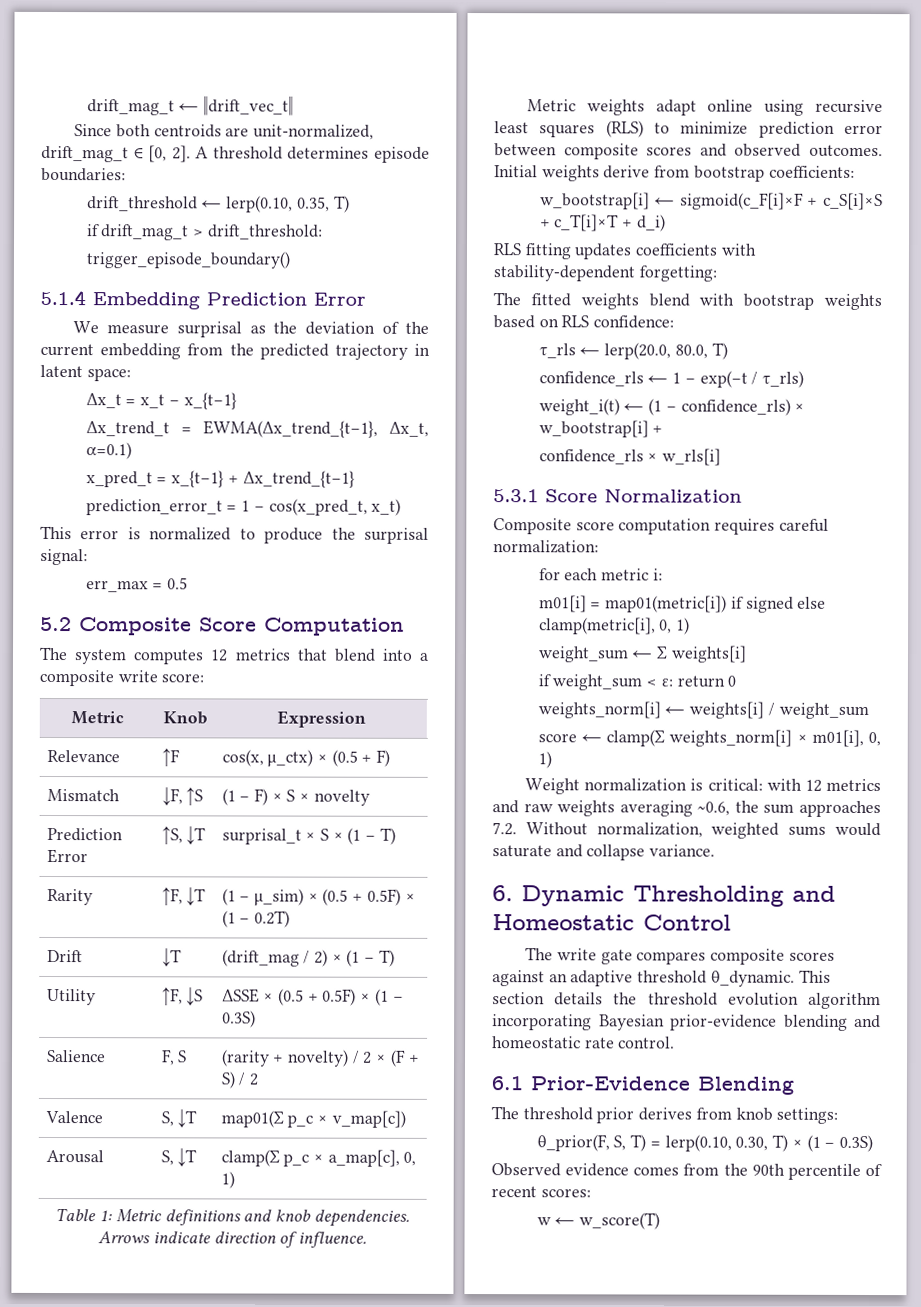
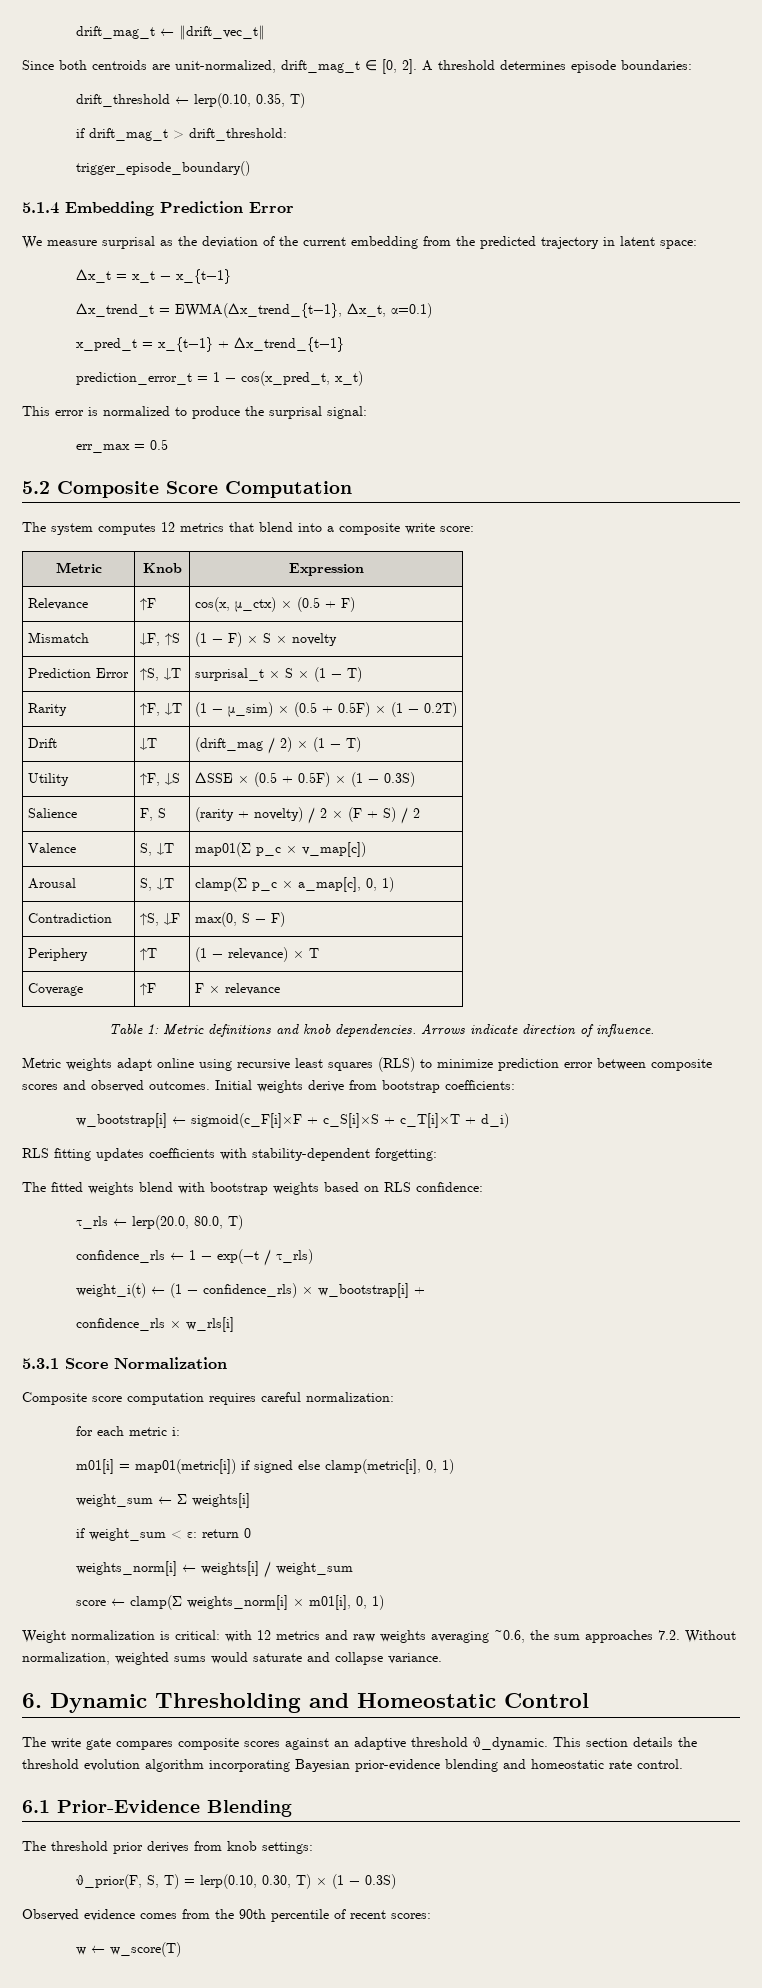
(235, 1180) none -> [27,913,112,923] [139,913,180,926] [194,912,285,927] [27,948,88,961] [139,948,157,961] [194,947,319,962] [27,983,83,996] [139,983,156,996] [194,983,280,995] // Contradiction | ↑S, ↓F | max(0, S − F) // Periphery | ↑T | (1 − relevance) × T // Coverage | ↑F | F × relevance

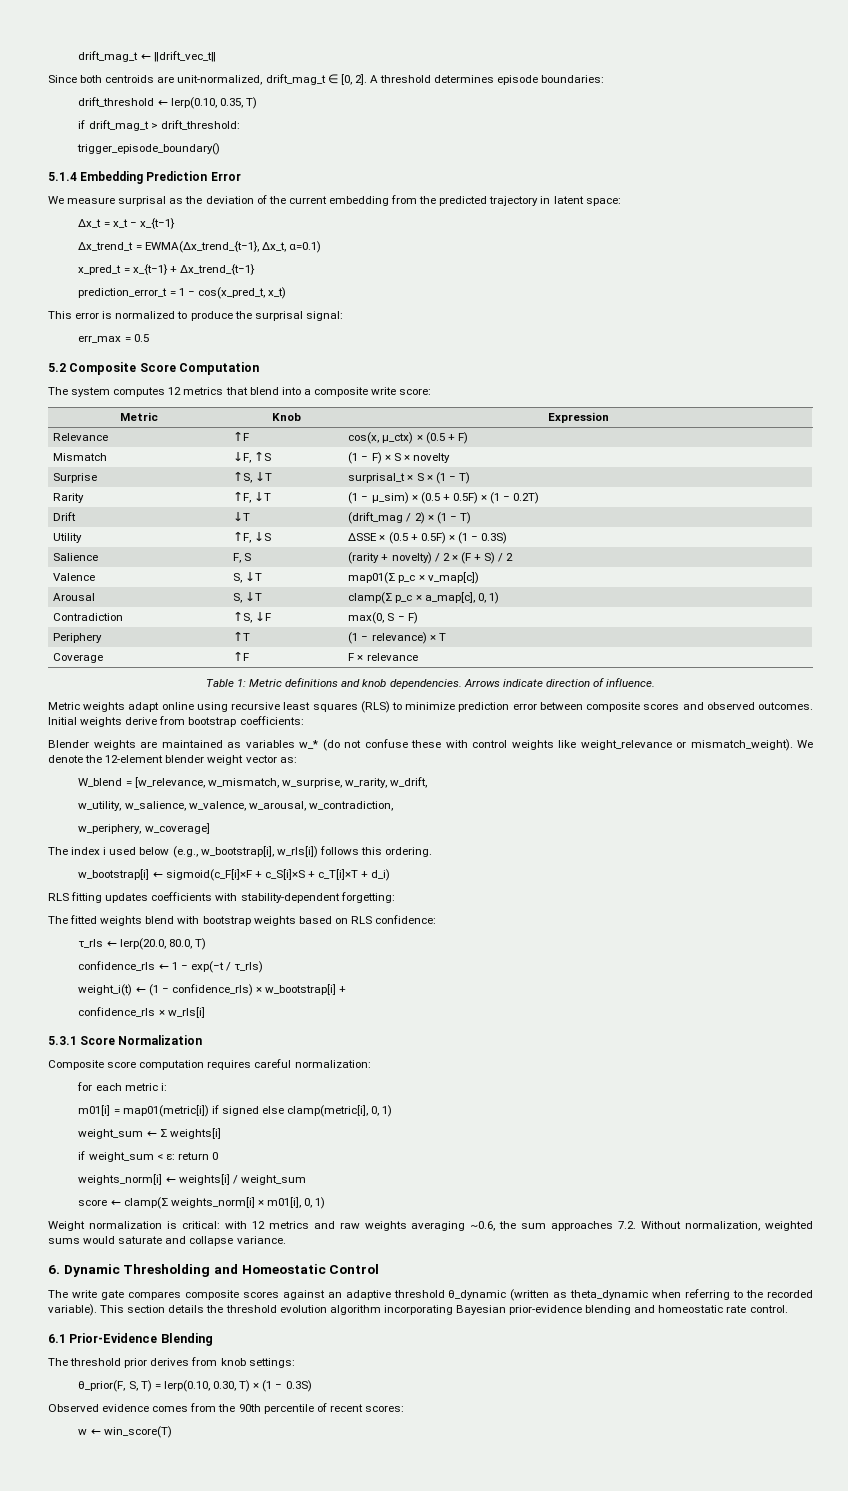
[27,668,129,678] Prediction Error -> [53,473,98,483] Surprise
(515, 1085) none -> [48,739,813,751] [48,755,297,765] [78,777,428,788] [78,801,393,811] [78,823,210,834] [48,846,433,858] // Blender weights are maintained as variables w_* (do not confuse these with control weights like weight_relevance or mismatch_weight). We denote the 12-element blender weight vector as: // W_blend = [w_relevance, w_mismatch, w_surprise, w_rarity, w_drift, // w_utility, w_salience, w_valence, w_arousal, w_contradiction, // w_periphery, w_coverage] // The index i used below (e.g., w_bootstrap[i], w_rls[i]) follows this ordering.
[473,1737,548,1750] θ_dynamic. -> [448,1289,814,1301] [48,1304,97,1316] θ_dynamic (written as theta_dynamic when referring to the recorded variable).
[110,1942,182,1957] w_score(T) -> [103,1426,172,1438] win_score(T)

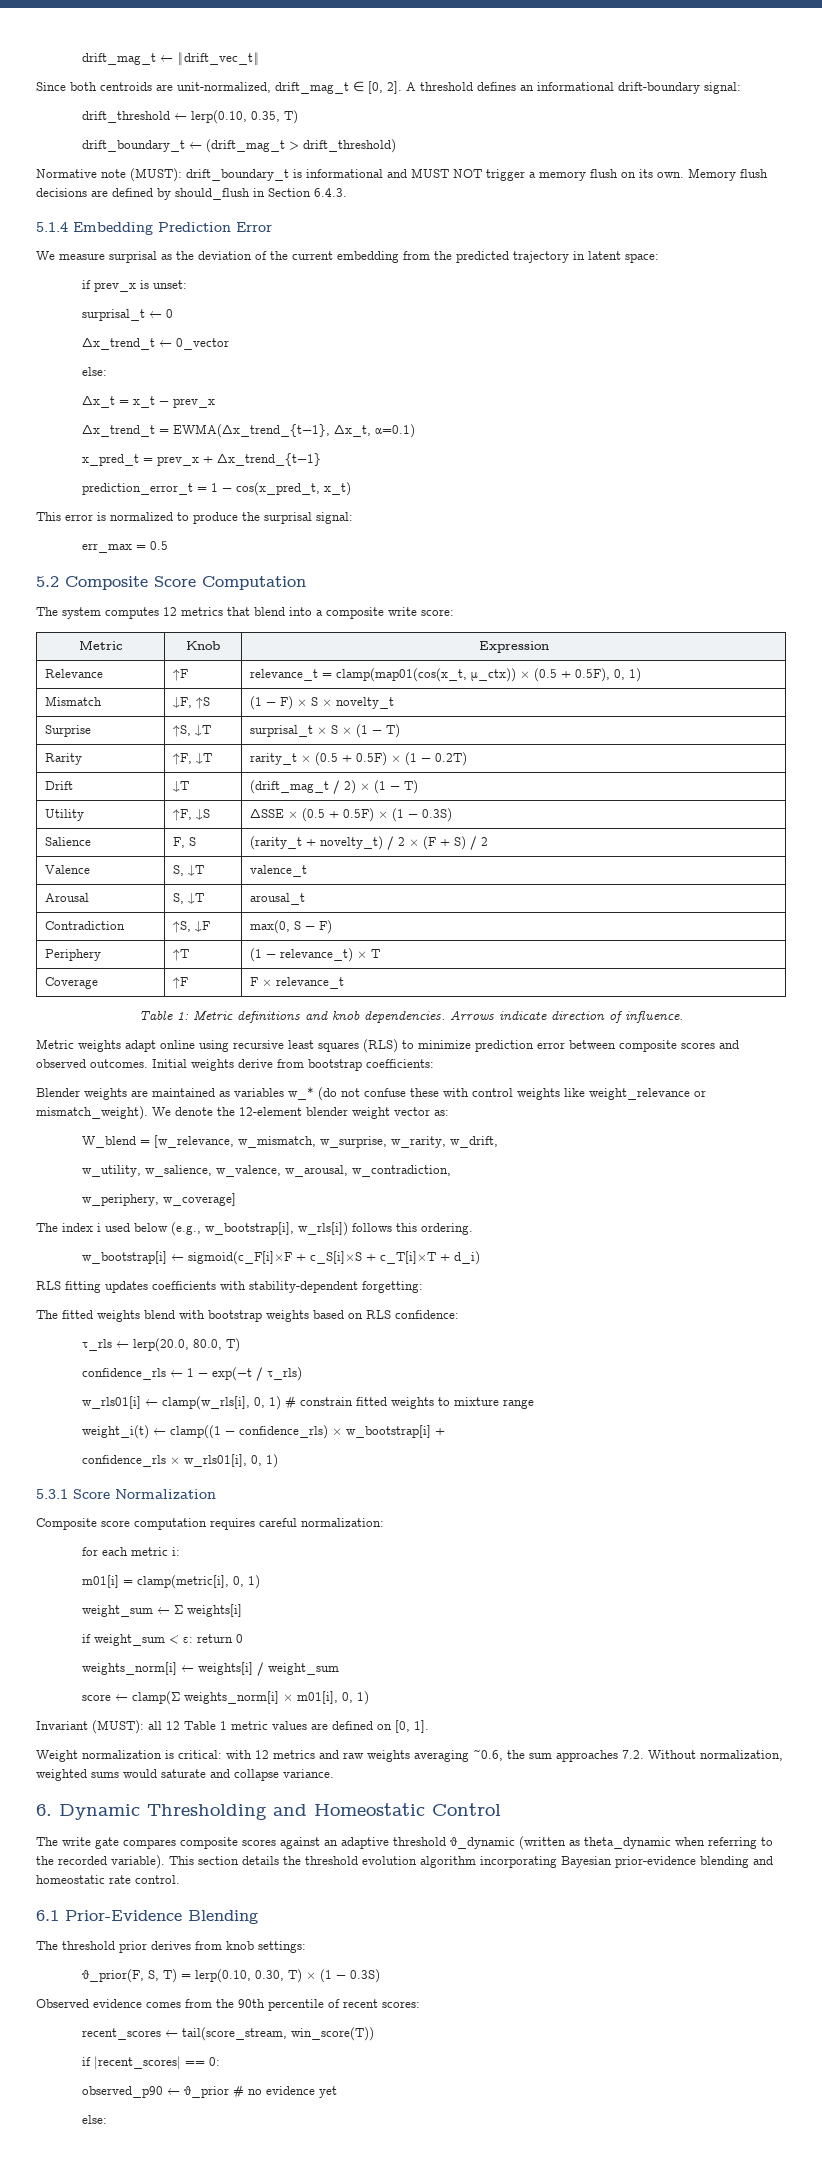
[434,75,605,85] determines episode boundaries: -> [477,82,741,94] defines an informational drift-boundary signal:
[78,120,240,131] [77,143,221,155] if drift_mag_t > drift_threshold: // trigger_episode_boundary() -> [82,139,397,153] [36,168,768,182] [36,188,347,200] drift_boundary_t ← (drift_mag_t > drift_threshold) // Normative note (MUST): drift_boundary_t is informational and MUST NOT trigger a memory flush on its own. Memory flush decisions are defined by should_flush in Section 6.4.3.
(621, 202) none -> [82,280,188,292] [82,309,174,321] [82,337,230,350] [82,367,108,376] // if prev_x is unset: // surprisal_t ← 0 // Δx_trend_t ← 0_vector // else:
[139,218,175,229] x_{t−1} -> [173,398,216,408] prev_x
[132,264,168,275] x_{t−1} -> [157,456,200,466] prev_x
[348,432,468,444] cos(x, μ_ctx) × (0.5 + F) -> [250,668,642,682] relevance_t = clamp(map01(cos(x_t, μ_ctx)) × (0.5 + 0.5F), 0, 1)
[412,453,450,463] novelty -> [336,697,395,709] novelty_t
[348,492,409,504] (1 − μ_sim) -> [250,753,298,765] rarity_t
[348,512,404,524] (drift_mag -> [250,780,330,794] (drift_mag_t
[348,552,432,564] (rarity + novelty) -> [250,836,384,850] (rarity_t + novelty_t)
[348,572,479,584] map01(Σ p_c × v_map[c]) -> [250,865,308,877] valence_t
[348,592,499,604] clamp(Σ p_c × a_map[c], 0, 1) -> [250,893,306,905] arousal_t
[371,632,427,644] relevance) -> [280,948,354,962] relevance_t)
[366,653,418,661] relevance -> [276,977,345,989] relevance_t
(264, 967) none -> [82,1396,535,1410] // w_rls01[i] ← clamp(w_rls[i], 0, 1) # constrain fitted weights to mixture range
[148,984,159,996] (1 -> [170,1425,222,1439] clamp((1
[167,1007,205,1018] w_rls[i] -> [184,1454,279,1468] w_rls01[i], 0, 1)
[122,1105,284,1117] map01(metric[i]) if signed else -> (134, 1582) none
(326, 1203) none -> [36,1720,429,1734] // Invariant (MUST): all 12 Table 1 metric values are defined on [0, 1].
[78,1426,172,1438] w ← win_score(T) -> [82,2027,375,2041] [82,2056,221,2070] [82,2085,338,2099] [82,2115,108,2124] recent_scores ← tail(score_stream, win_score(T)) // if |recent_scores| == 0: // observed_p90 ← θ_prior # no evidence yet // else:

